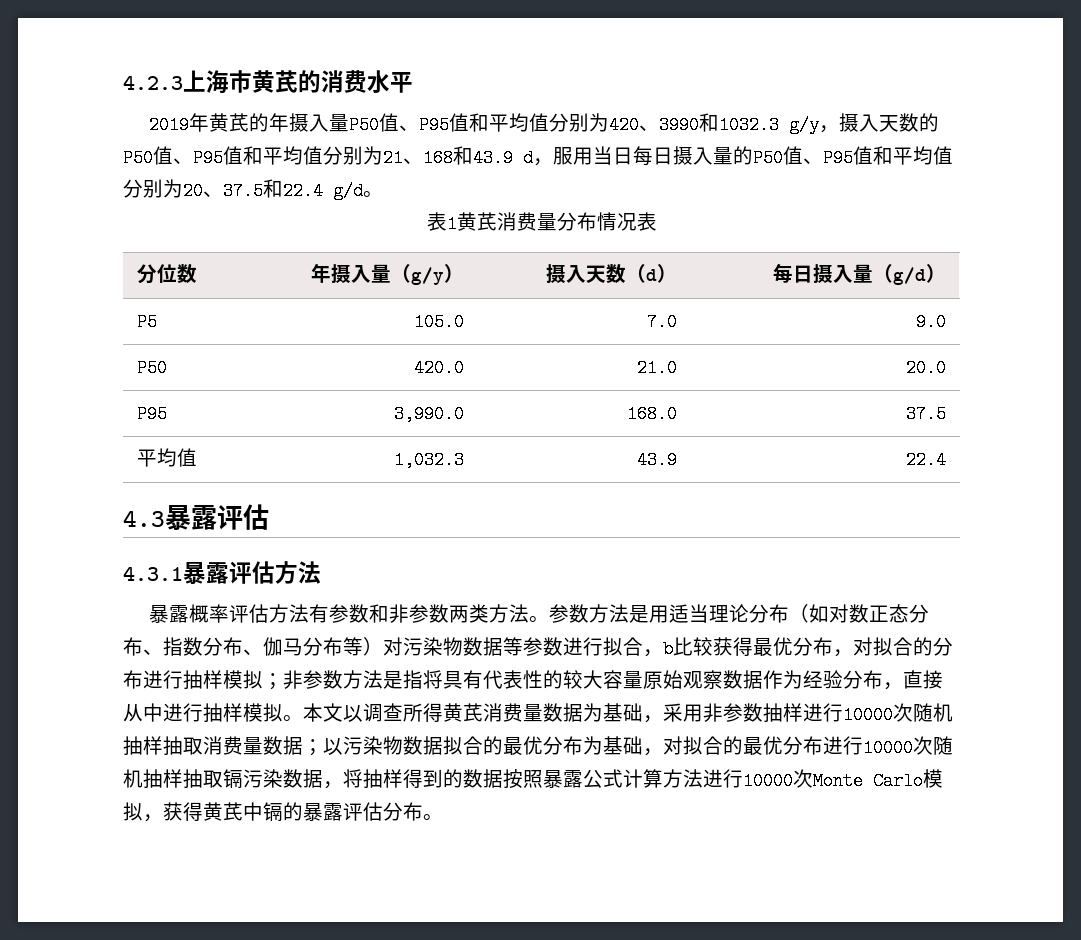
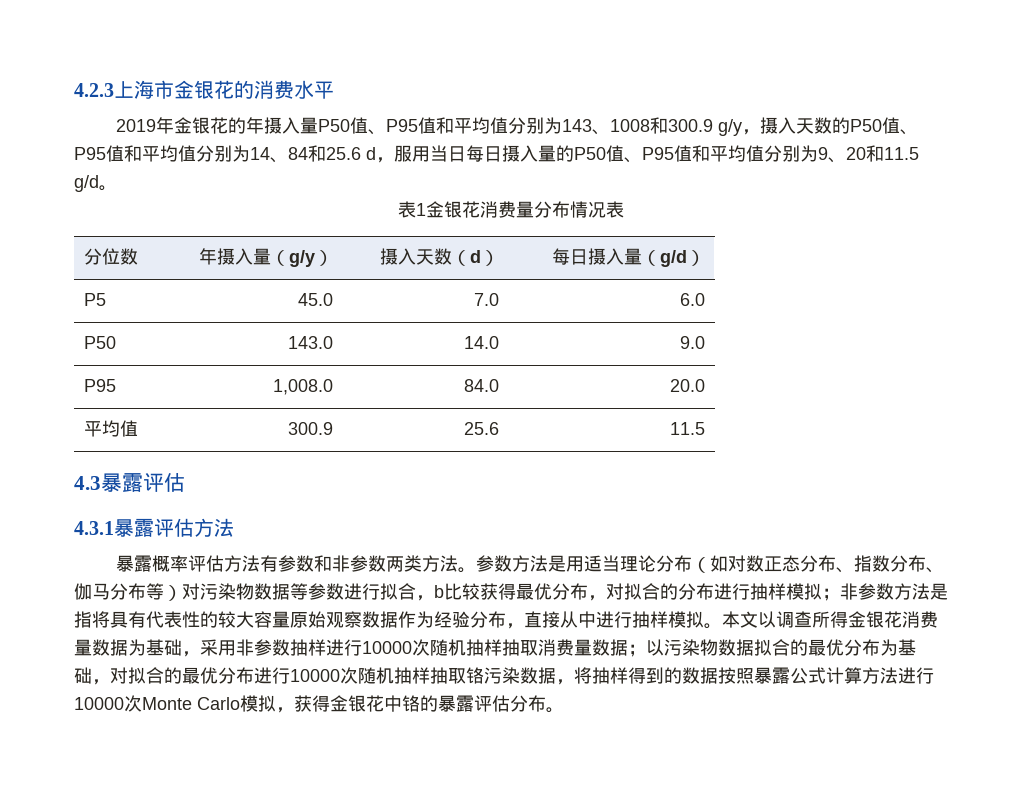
[252,70,298,93] 黄芪 -> [174,80,234,99] 金银花
[208,113,249,132] 黄芪 -> [174,117,229,134] 金银花
[608,113,779,134] 420、3990和1032.3 -> [562,117,714,135] 143、1008和300.9
[383,146,513,167] 21、168和43.9 -> [250,145,361,163] 14、84和25.6
[183,179,323,200] 20、37.5和22.4 -> [818,145,919,163] 9、20和11.5
[456,212,497,231] 黄芪 -> [426,201,480,218] 金银花
[414,313,465,331] 105.0 -> [297,293,333,306] 45.0
[916,313,947,331] 9.0 -> [679,293,705,306] 6.0
[414,359,465,377] [637,359,678,377] [906,359,947,377] [136,405,167,423] [394,405,465,423] [627,405,678,423] [906,405,947,423] 420.0 | 21.0 | 20.0 // P95 | 3,990.0 | 168.0 | 37.5 -> [287,336,333,349] [463,336,499,349] [679,336,705,349] [84,379,117,392] [272,379,333,395] [463,379,499,392] [669,379,705,392] 143.0 | 14.0 | 9.0 // P95 | 1,008.0 | 84.0 | 20.0
[394,451,465,469] [637,451,678,469] [906,451,947,469] 1,032.3 | 43.9 | 22.4 -> [287,422,333,435] [463,422,499,435] [669,422,705,435] 300.9 | 25.6 | 11.5
[443,703,483,722] 黄芪 -> [848,611,902,628] 金银花
[223,769,243,788] 镉 -> [466,667,484,684] 铬
[203,802,283,821] 黄芪中镉 -> [330,695,420,712] 金银花中铬

